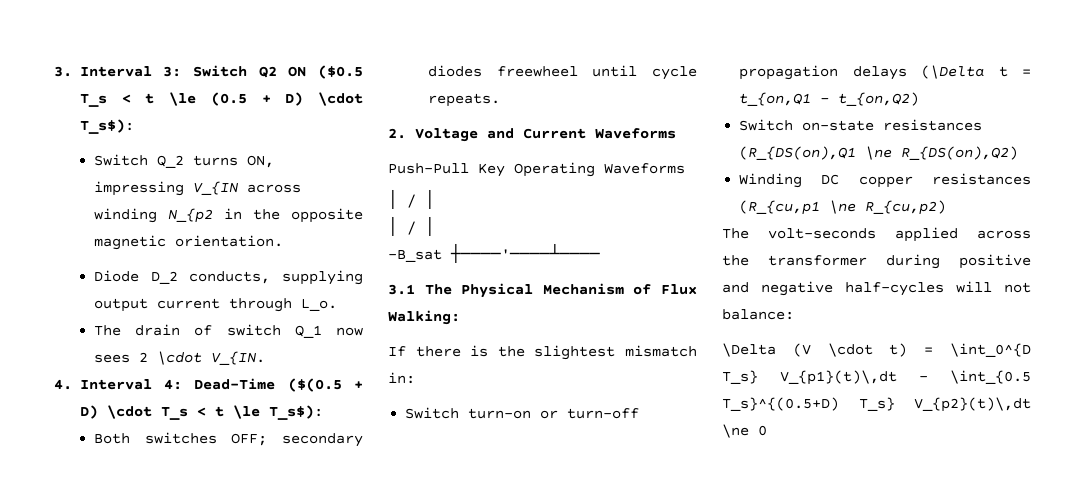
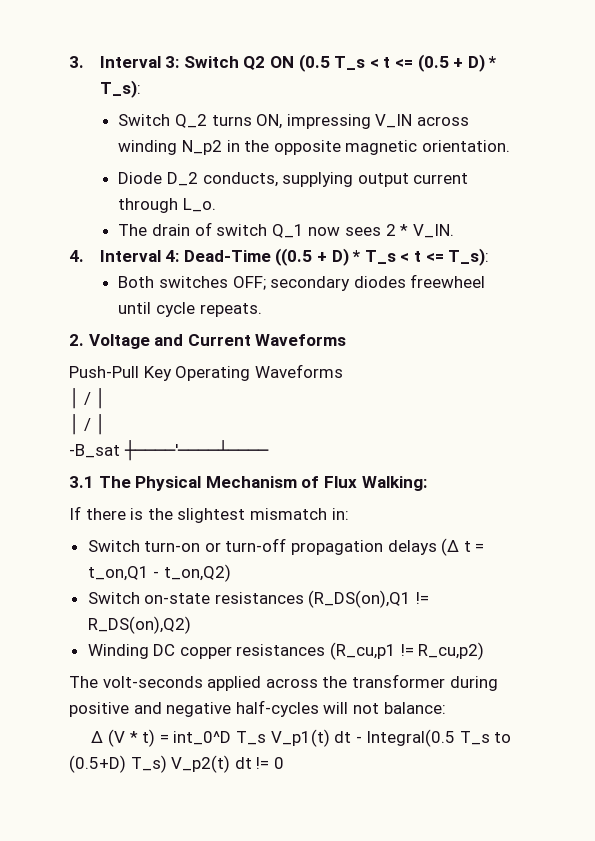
[318,65,363,79] [79,92,196,107] ($0.5 T_s < t \le -> [298,54,414,72] (0.5 T_s < t <=
[318,92,363,106] [79,119,134,134] \cdot T_s$): -> [488,56,497,68] [99,80,141,98] * T_s):
[192,181,238,195] V_{IN -> [375,114,413,128] V_IN
[167,208,213,223] N_{p2 -> [181,140,222,155] N_p2
[156,351,265,365] \cdot V_{IN. -> [400,224,454,238] * V_IN.
[287,378,363,392] [79,405,323,420] ($(0.5 + D) \cdot T_s < t \le T_s$): -> [275,248,490,266] ((0.5 + D) * T_s < t <= T_s):
[921,65,985,79] (\Delta -> [441,538,460,556] (Δ
[739,92,920,106] t_{on,Q1 - t_{on,Q2) -> [87,564,231,582] t_on,Q1 - t_on,Q2)
[739,146,1019,160] (R_{DS(on),Q1 \ne R_{DS(on),Q2) -> [308,590,430,608] [87,616,191,634] (R_DS(on),Q1 != R_DS(on),Q2)
[739,200,947,215] (R_{cu,p1 \ne R_{cu,p2) -> [330,642,485,660] (R_cu,p1 != R_cu,p2)
[722,343,1031,357] [722,370,1031,385] [722,397,1031,412] [722,424,749,438] \Delta (V \cdot t) = \int_0^{D T_s} V_{p1}(t)\,dt - \int_{0.5 T_s}^{(0.5+D) T_s} V_{p2}(t)\,dt \ne -> [91,729,512,747] [69,755,270,773] Δ (V * t) = int_0^D T_s V_p1(t) dt - Integral(0.5 T_s to (0.5+D) T_s) V_p2(t) dt !=

